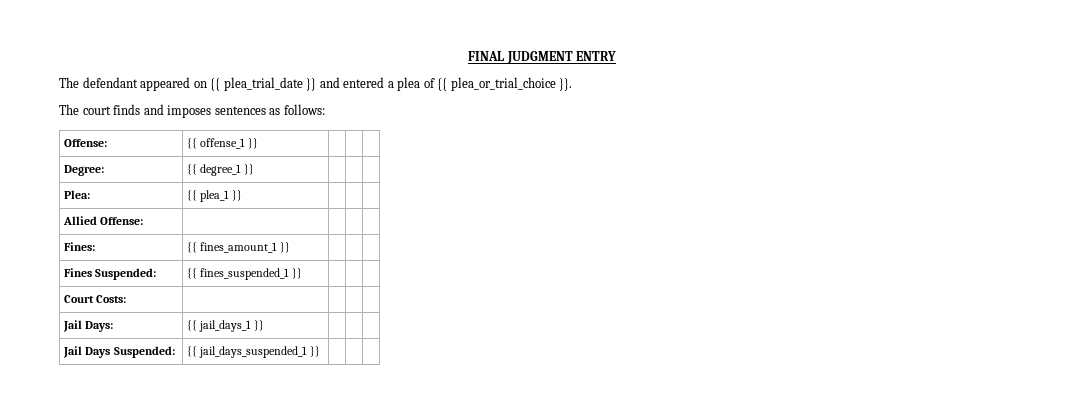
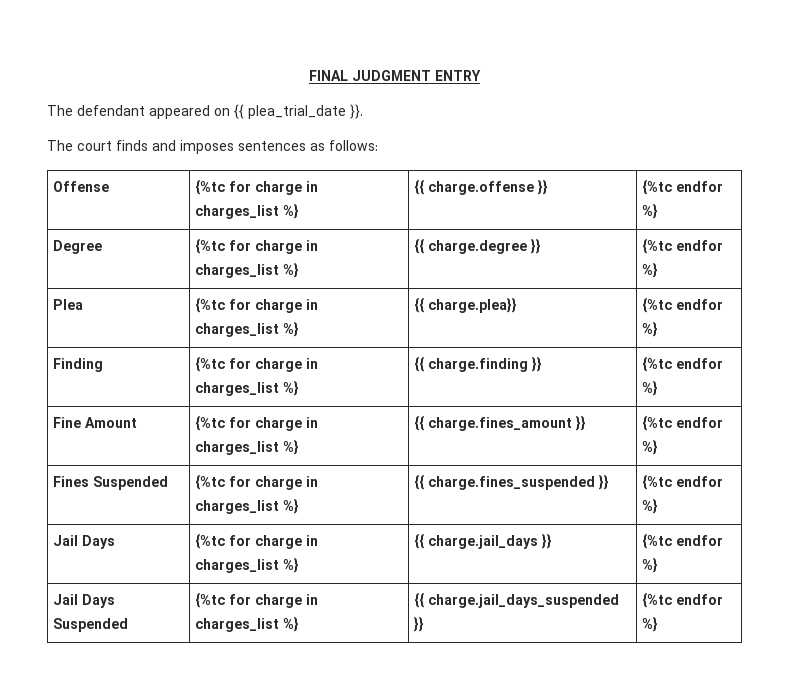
[306,77,556,91] }} and entered a plea of {{ plea_or_trial_choice -> (346, 112) none
[64,139,108,147] [187,138,258,149] [64,165,105,176] [187,164,254,176] [64,190,91,199] [187,190,242,202] [63,216,144,225] [64,242,96,251] [187,242,290,253] [64,268,157,280] [187,268,302,280] [64,295,127,303] [63,320,114,332] [187,320,264,332] [63,346,175,358] [187,346,320,358] Offense: | {{ offense_1 }} | | | // Degree: | {{ degree_1 }} | | | // Plea: | {{ plea_1 }} | | | // Allied Offense: | | | | // Fines: | {{ fines_amount_1 }} | | | // Fines Suspended: | {{ fines_suspended_1 }} | | | // Court Costs: | | | | // Jail Days: | {{ jail_days_1 }} | | | // Jail Days Suspended: | {{ jail_days_suspended_1 }} | | | -> [53,181,110,192] [195,179,319,195] [195,203,300,219] [414,179,549,195] [642,179,724,195] [642,203,659,219] [53,240,103,254] [195,238,319,254] [195,262,300,278] [414,238,542,254] [642,238,724,254] [642,262,659,278] [53,299,84,310] [195,297,319,313] [195,321,300,337] [414,297,518,313] [642,297,724,313] [642,321,659,337] [53,358,104,372] [195,356,319,372] [195,380,300,396] [414,356,543,372] [642,356,724,372] [642,380,659,396] [53,417,138,428] [195,415,319,431] [195,439,300,455] [414,415,587,431] [642,415,724,431] [642,439,659,455] [53,476,169,490] [195,474,319,490] [195,498,300,514] [414,474,610,490] [642,474,724,490] [642,498,659,514] [53,535,116,549] [195,533,319,549] [195,557,300,573] [414,533,553,549] [642,533,724,549] [642,557,659,573] [53,594,116,608] [53,618,129,632] [195,592,319,608] [195,616,300,632] [414,592,620,608] [413,616,425,632] [642,592,724,608] [642,616,659,632] Offense | {%tc for charge in charges_list %} | {{ charge.offense }} | {%tc endfor %} // Degree | {%tc for charge in charges_list %} | {{ charge.degree }} | {%tc endfor %} // Plea | {%tc for charge in charges_list %} | {{ charge.plea}} | {%tc endfor %} // Finding | {%tc for charge in charges_list %} | {{ charge.finding }} | {%tc endfor %} // Fine Amount | {%tc for charge in charges_list %} | {{ charge.fines_amount }} | {%tc endfor %} // Fines Suspended | {%tc for charge in charges_list %} | {{ charge.fines_suspended }} | {%tc endfor %} // Jail Days | {%tc for charge in charges_list %} | {{ charge.jail_days }} | {%tc endfor %} // Jail Days Suspended | {%tc for charge in charges_list %} | {{ charge.jail_days_suspended }} | {%tc endfor %}

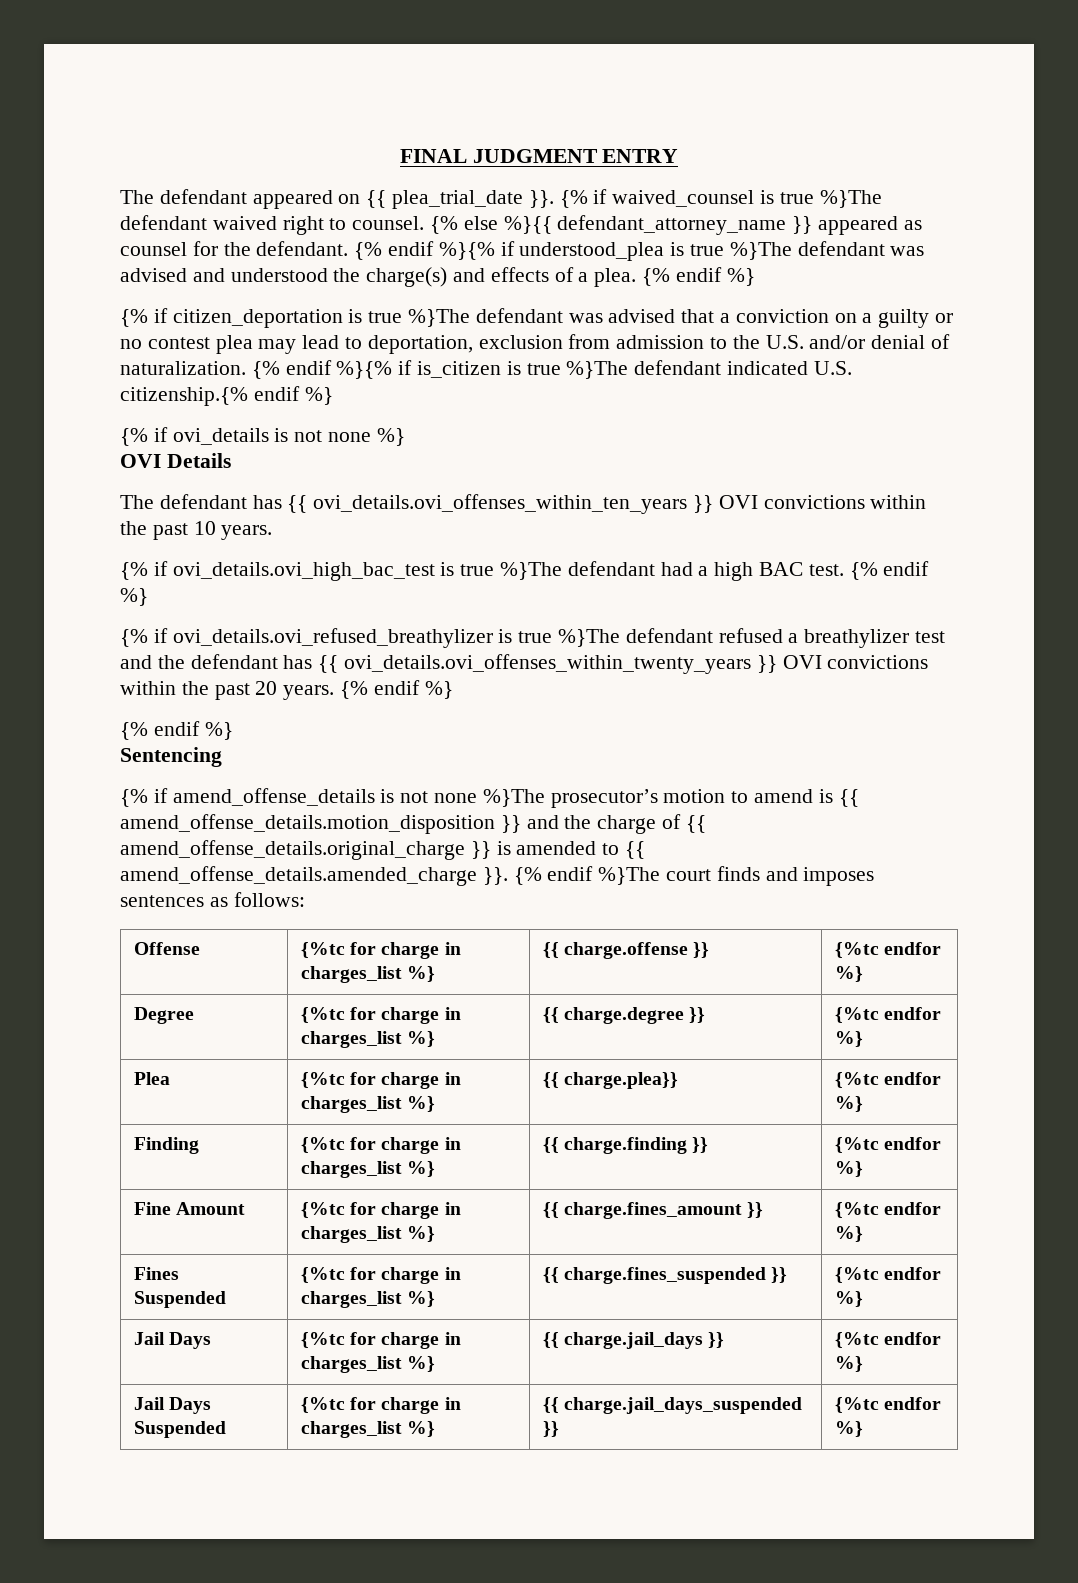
[47,140,73,151] // The -> [559,189,882,208] [120,215,922,235] [120,241,925,261] [120,267,755,287] [120,308,954,328] [120,334,951,354] [120,360,852,379] [120,386,333,406] [120,427,405,446] [120,453,231,468] [120,494,927,514] [120,521,273,540] [120,561,930,581] [120,588,148,606] [120,628,946,648] [120,654,929,674] [120,680,453,700] [120,721,233,740] [120,747,222,767] [120,788,859,808] [120,814,706,834] [120,840,646,860] [120,866,661,886] {% if waived_counsel is true %}The defendant waived right to counsel. {% else %}{{ defendant_attorney_name }} appeared as counsel for the defendant. {% endif %}{% if understood_plea is true %}The defendant was advised and understood the charge(s) and effects of a plea. {% endif %} // {% if citizen_deportation is true %}The defendant was advised that a conviction on a guilty or no contest plea may lead to deportation, exclusion from admission to the U.S. and/or denial of naturalization. {% endif %}{% if is_citizen is true %}The defendant indicated U.S. citizenship.{% endif %} // {% if ovi_details is not none %} // OVI Details // The defendant has {{ ovi_details.ovi_offenses_within_ten_years }} OVI convictions within the past 10 years. // {% if ovi_details.ovi_high_bac_test is true %}The defendant had a high BAC test. {% endif %} // {% if ovi_details.ovi_refused_breathylizer is true %}The defendant refused a breathylizer test and the defendant has {{ ovi_details.ovi_offenses_within_twenty_years }} OVI convictions within the past 20 years. {% endif %} // {% endif %} // Sentencing // {% if amend_offense_details is not none %}The prosecutor’s motion to amend is {{ amend_offense_details.motion_disposition }} and the charge of {{ amend_offense_details.original_charge }} is amended to {{ amend_offense_details.amended_charge }}. {% endif %}The

